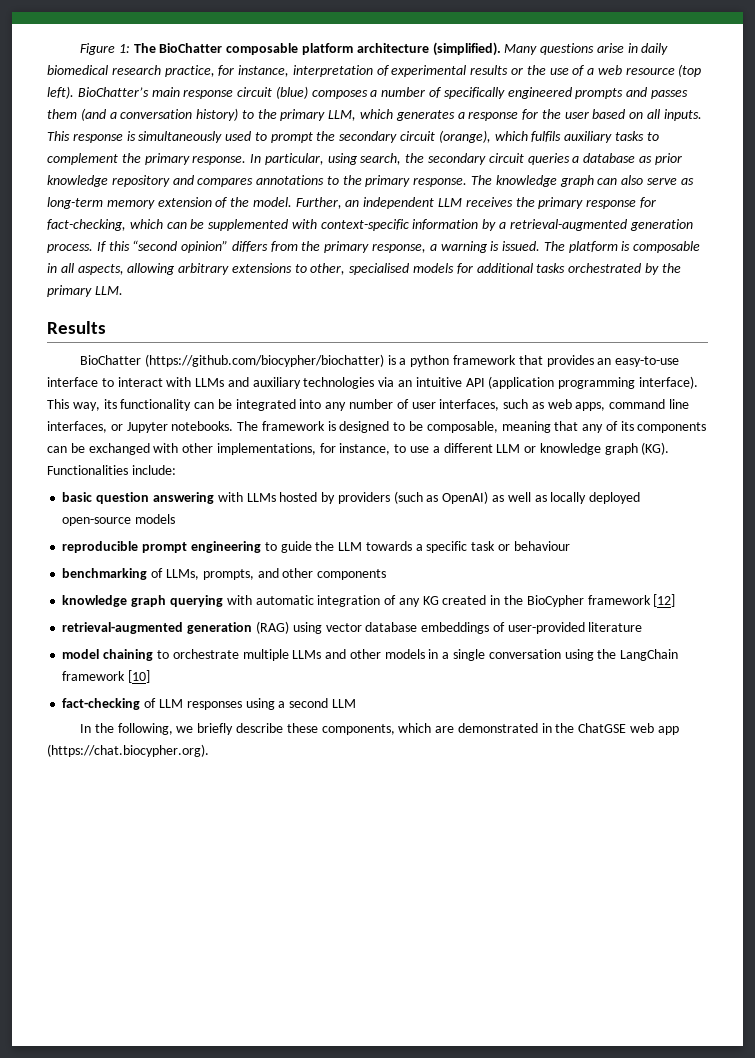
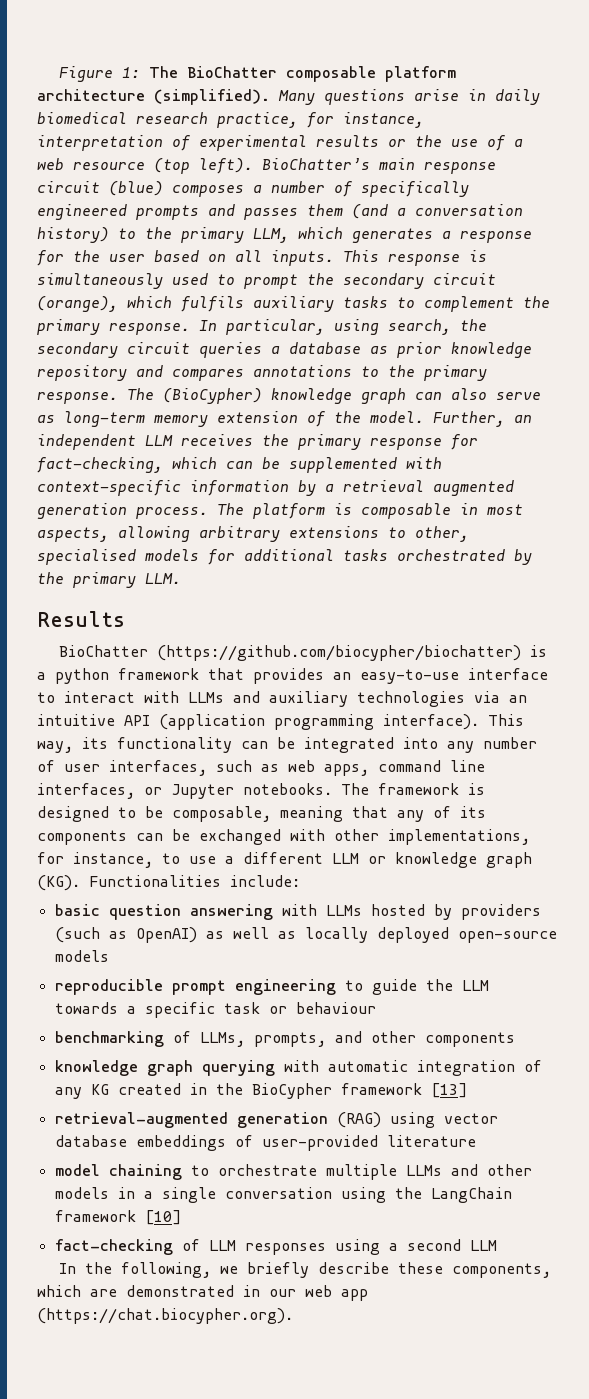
(493, 180) none -> [163,388,262,404] (BioCypher)
[509,219,693,231] [47,240,541,253] retrieval-augmented generation process. If this “second opinion” differs from the primary response, a warning is issued. -> [343,480,514,496] [37,503,208,519] retrieval augmented generation process.
[60,263,74,273] all -> [487,504,523,515] most
[653,594,676,607] [12] -> [430,1083,467,1098] [13]
[555,723,627,733] the ChatGSE -> [269,1289,296,1297] our

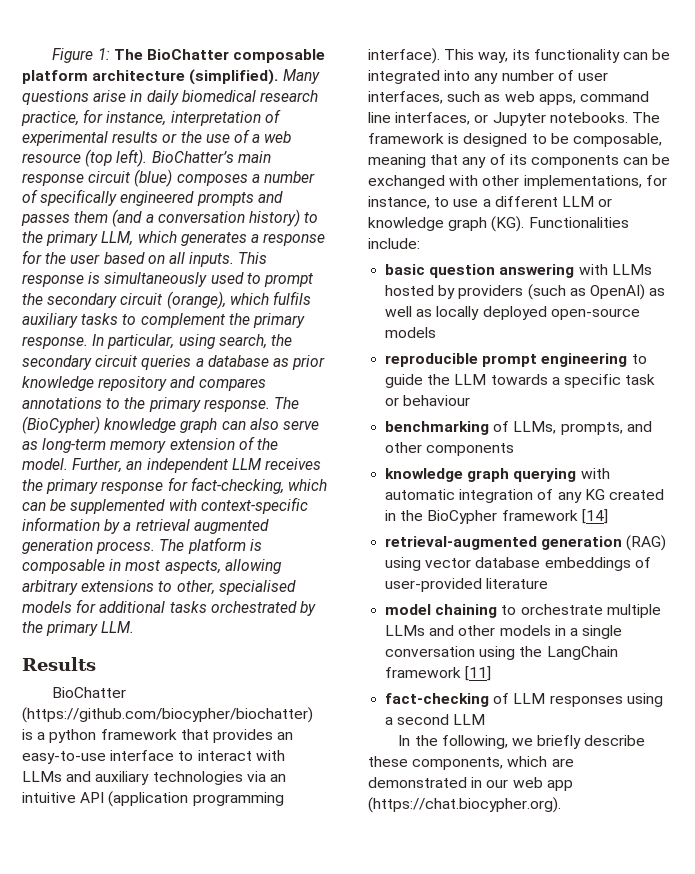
[430,1083,467,1098] [13] -> [581,509,608,524] [14]
[144,1210,181,1225] [10] -> [465,666,492,681] [11]

